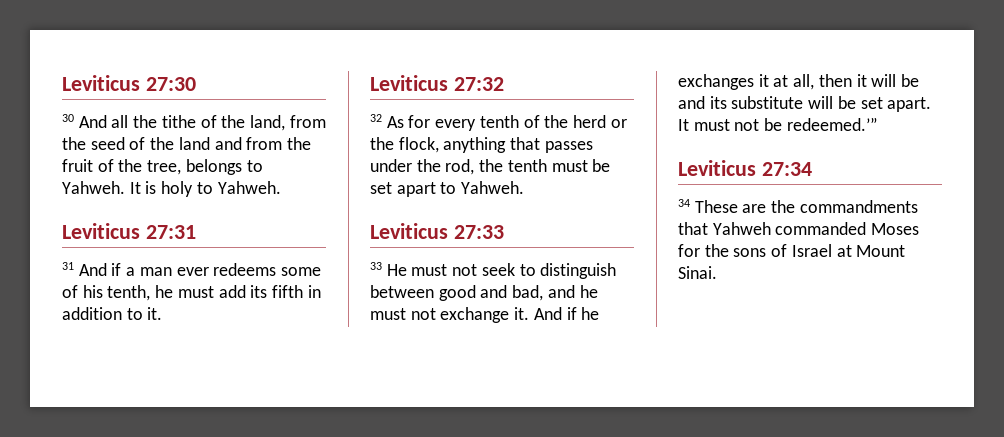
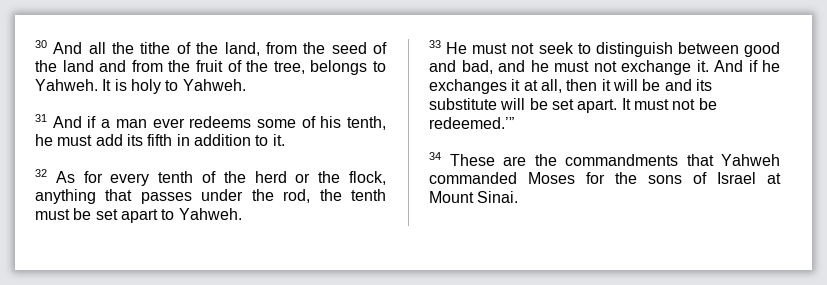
[62,75,196,91] Leviticus 27:30 // -> (35, 44) none
[62,223,196,239] // Leviticus 27:31 -> (246, 85) none
[370,75,504,91] // Leviticus 27:32 -> (285, 140) none
[370,223,504,239] // Leviticus 27:33 -> (242, 214) none
[678,160,812,176] // Leviticus 27:34 -> (514, 123) none

